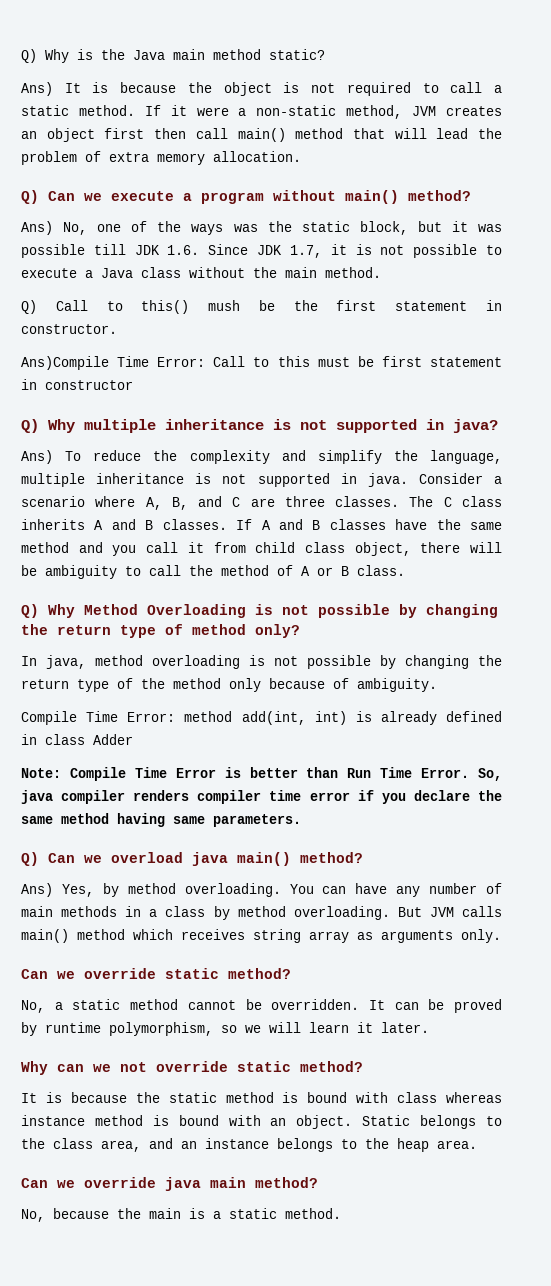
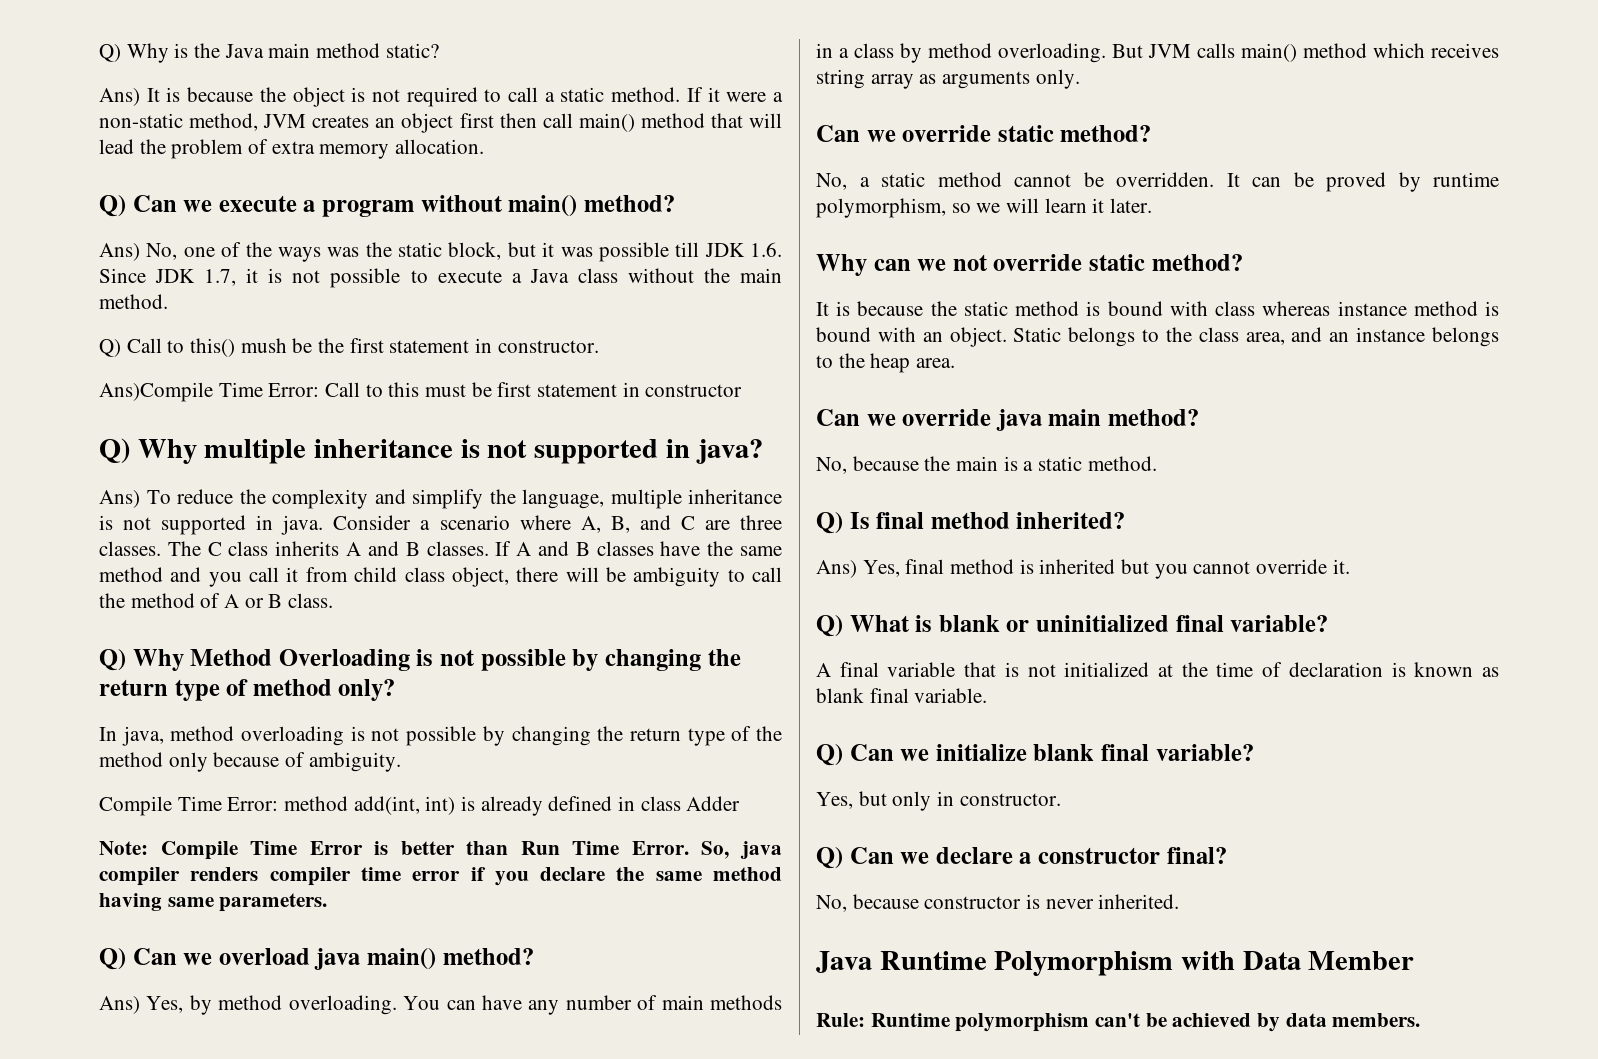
(341, 1213) none -> [816,512,1126,534] [816,559,1350,579] [816,615,1329,637] [816,662,1499,677] [816,688,988,703] [816,744,1254,766] [816,791,1061,811] [816,847,1227,869] [816,894,1180,912] [816,951,1415,976] [816,1013,1421,1032] // Q) Is final method inherited? // Ans) Yes, final method is inherited but you cannot override it. // Q) What is blank or uninitialized final variable? // A final variable that is not initialized at the time of declaration is known as blank final variable. // Q) Can we initialize blank final variable? // Yes, but only in constructor. // Q) Can we declare a constructor final? // No, because constructor is never inherited. // Java Runtime Polymorphism with Data Member // Rule: Runtime polymorphism can't be achieved by data members.

